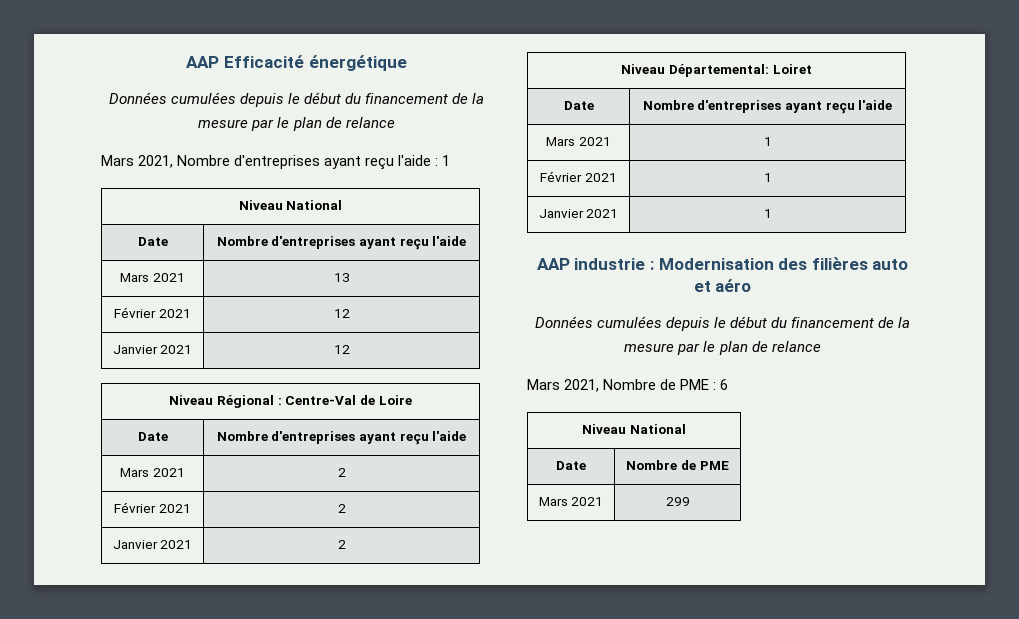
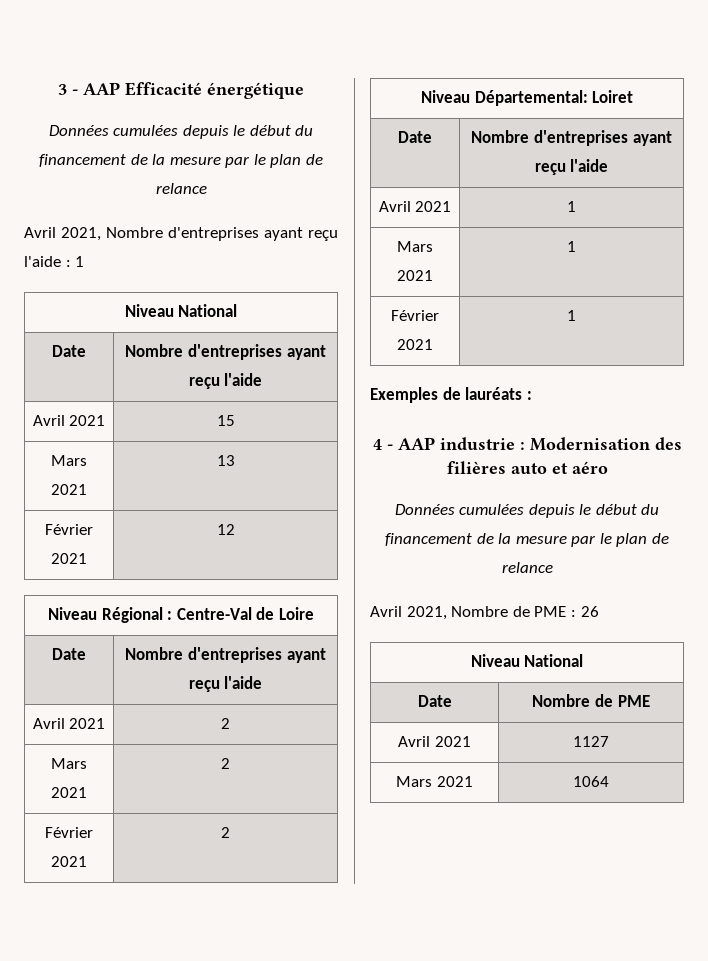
(186, 62) none -> [58,84,78,95] 3 -
[101,155,134,166] Mars -> [24,227,56,238] Avril
(467, 241) none -> [32,415,106,426] [216,415,235,426] // Avril 2021 | 15
[112,345,193,354] [333,345,350,354] // Janvier 2021 | 12 -> (235, 529) none
(467, 436) none -> [32,718,106,729] [221,718,230,729] // Avril 2021 | 2
[112,540,193,549] [337,540,346,549] // Janvier 2021 | 2 -> (230, 832) none
(893, 105) none -> [378,201,452,212] [567,201,576,212] // Avril 2021 | 1
[538,209,619,218] [763,209,772,218] // Janvier 2021 | 1 // -> [370,387,532,403] [372,439,393,450] // Exemples de lauréats : // 4 -
[527,379,560,390] Mars -> [370,606,402,617] Avril
[720,379,729,390] 6 -> [580,606,599,617] 26
[538,497,604,506] [665,497,690,506] // Mars 2021 | 299 -> [398,736,471,747] [573,736,609,747] [396,776,473,787] [573,776,609,787] // Avril 2021 | 1127 // Mars 2021 | 1064

